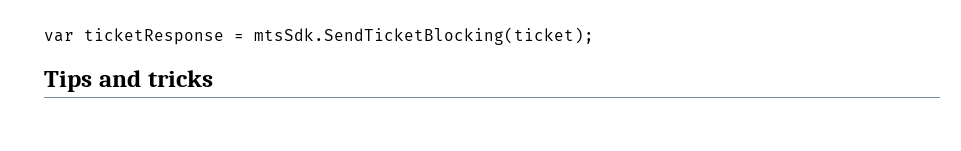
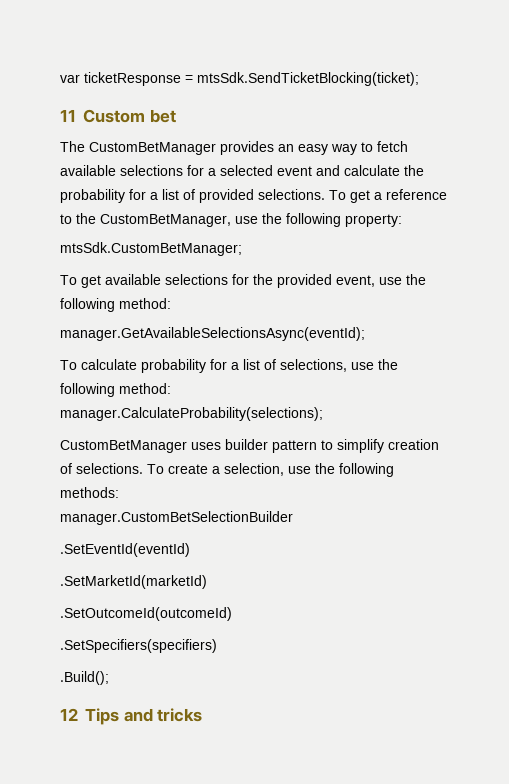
(594, 36) none -> [60,109,176,123] [60,141,408,155] [60,165,424,176] [60,189,447,203] [60,213,402,227] [60,242,242,256] [60,274,426,288] [60,298,171,312] [60,327,365,341] [60,359,398,373] [60,383,171,397] [60,407,323,421] [60,439,439,453] [60,463,394,477] [60,487,119,498] [60,511,293,525] [60,543,190,557] [60,575,207,589] [60,607,232,621] [60,639,217,653] [60,671,109,685] [60,708,78,721] 11 Custom bet // The CustomBetManager provides an easy way to fetch available selections for a selected event and calculate the probability for a list of provided selections. To get a reference to the CustomBetManager, use the following property: // mtsSdk.CustomBetManager; // To get available selections for the provided event, use the following method: // manager.GetAvailableSelectionsAsync(eventId); // To calculate probability for a list of selections, use the following method: // manager.CalculateProbability(selections); // CustomBetManager uses builder pattern to simplify creation of selections. To create a selection, use the following methods: // manager.CustomBetSelectionBuilder // .SetEventId(eventId) // .SetMarketId(marketId) // .SetOutcomeId(outcomeId) // .SetSpecifiers(specifiers) // .Build(); // 12

